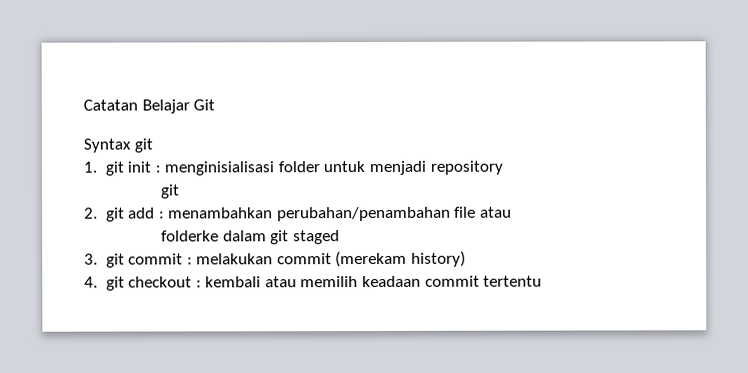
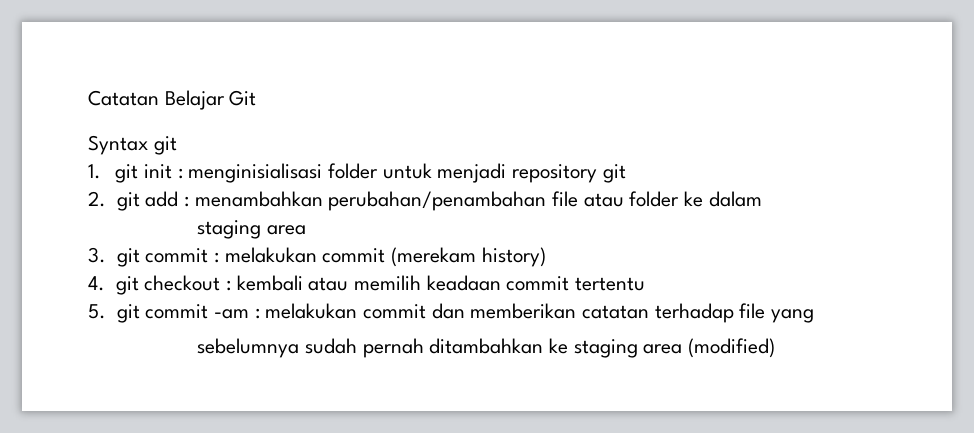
(503, 167) // -> (598, 173) none
[160,230,340,245] // folderke dalam git staged -> [629,191,762,207] [197,220,306,239] folder ke dalam // staging area
(543, 281) none -> [88,303,814,323] [197,338,775,358] // 5. git commit -am : melakukan commit dan memberikan catatan terhadap file yang // sebelumnya sudah pernah ditambahkan ke staging area (modified)

